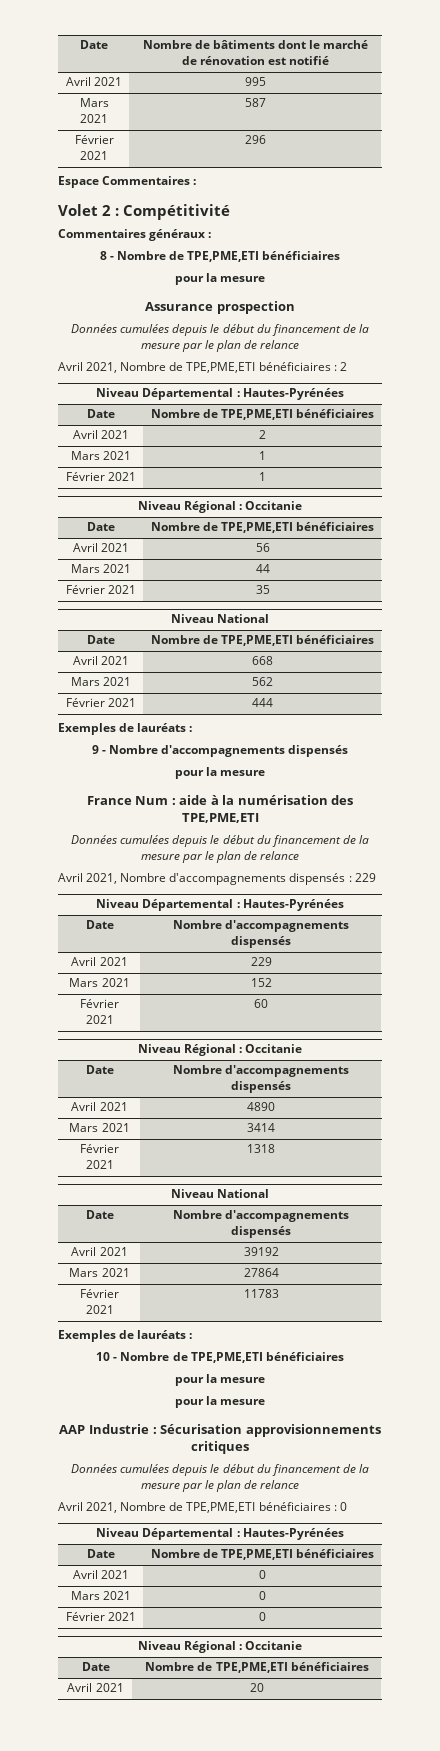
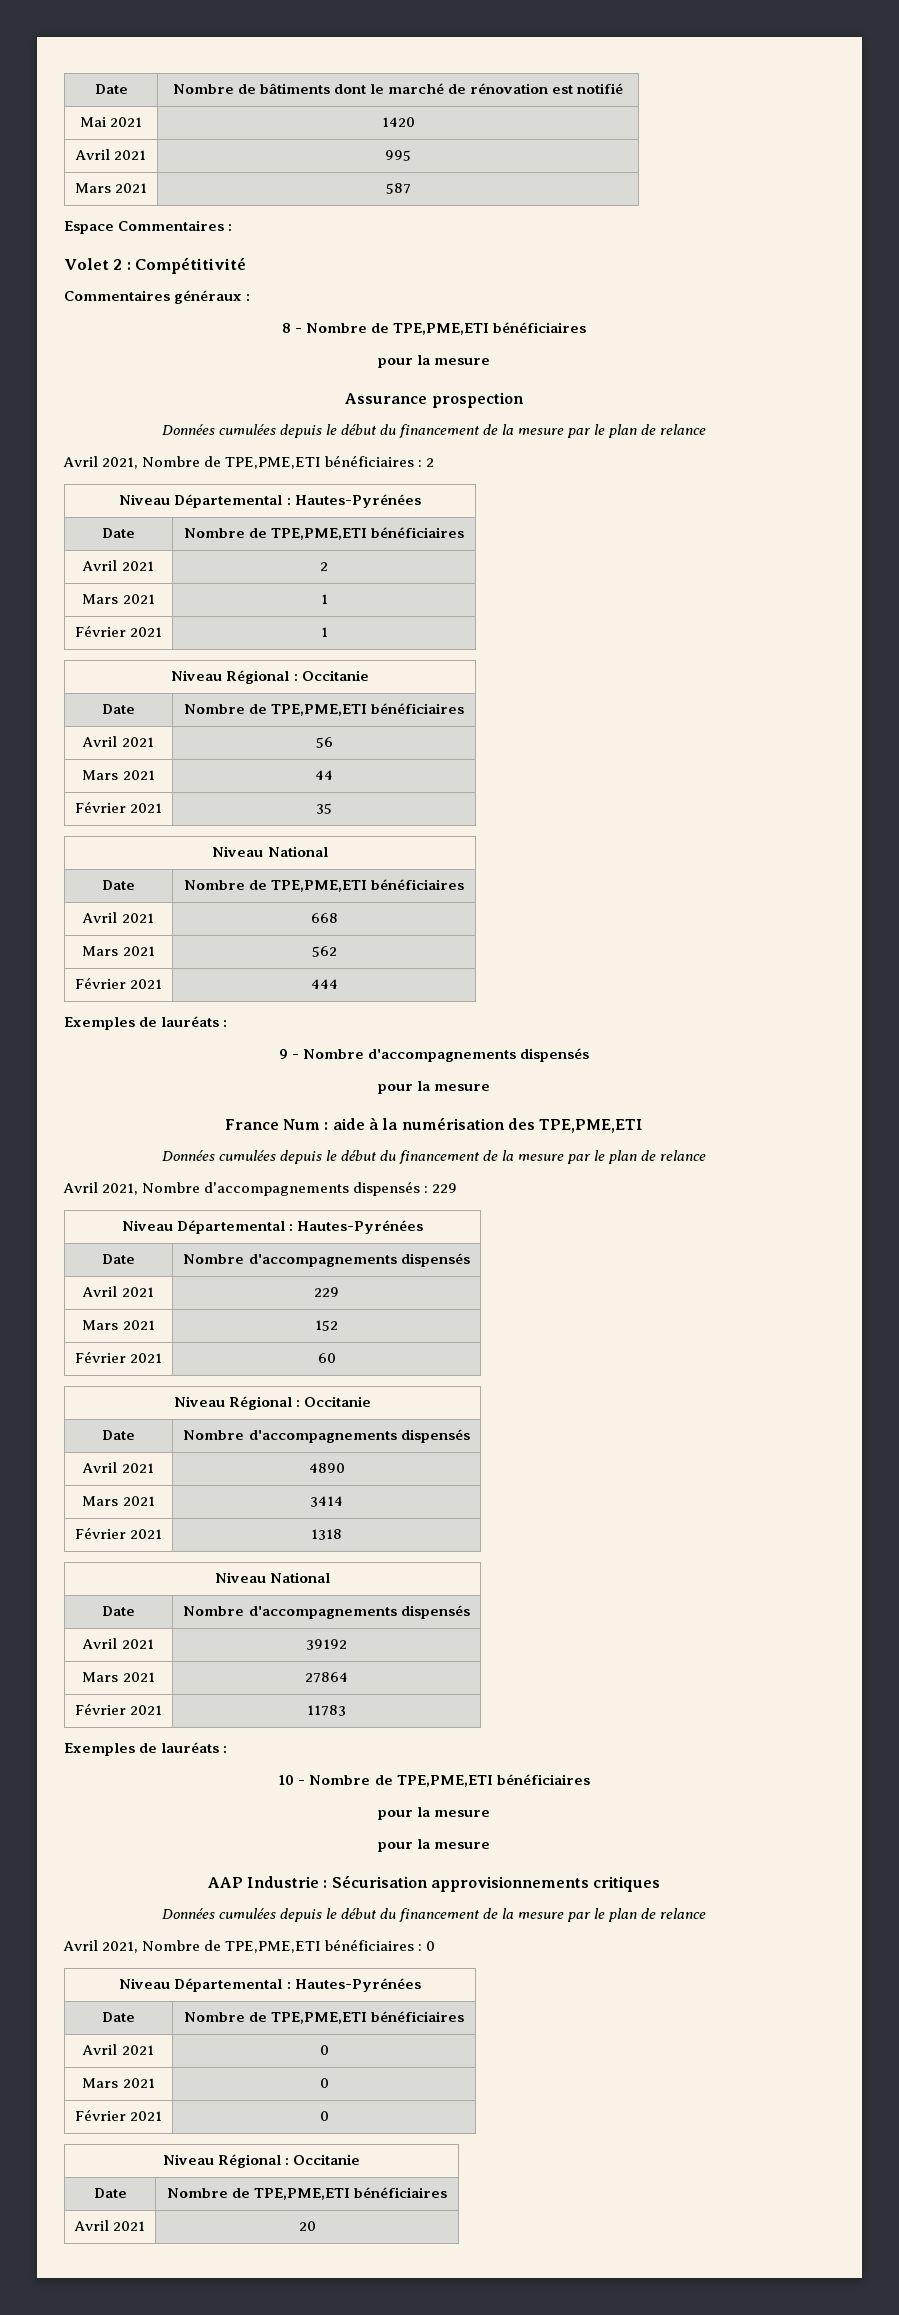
(330, 60) none -> [79,117,143,127] [381,117,415,127] // Mai 2021 | 1420
[74,135,114,144] [80,151,108,160] [245,135,266,144] // Février 2021 | 296 -> (411, 188) none

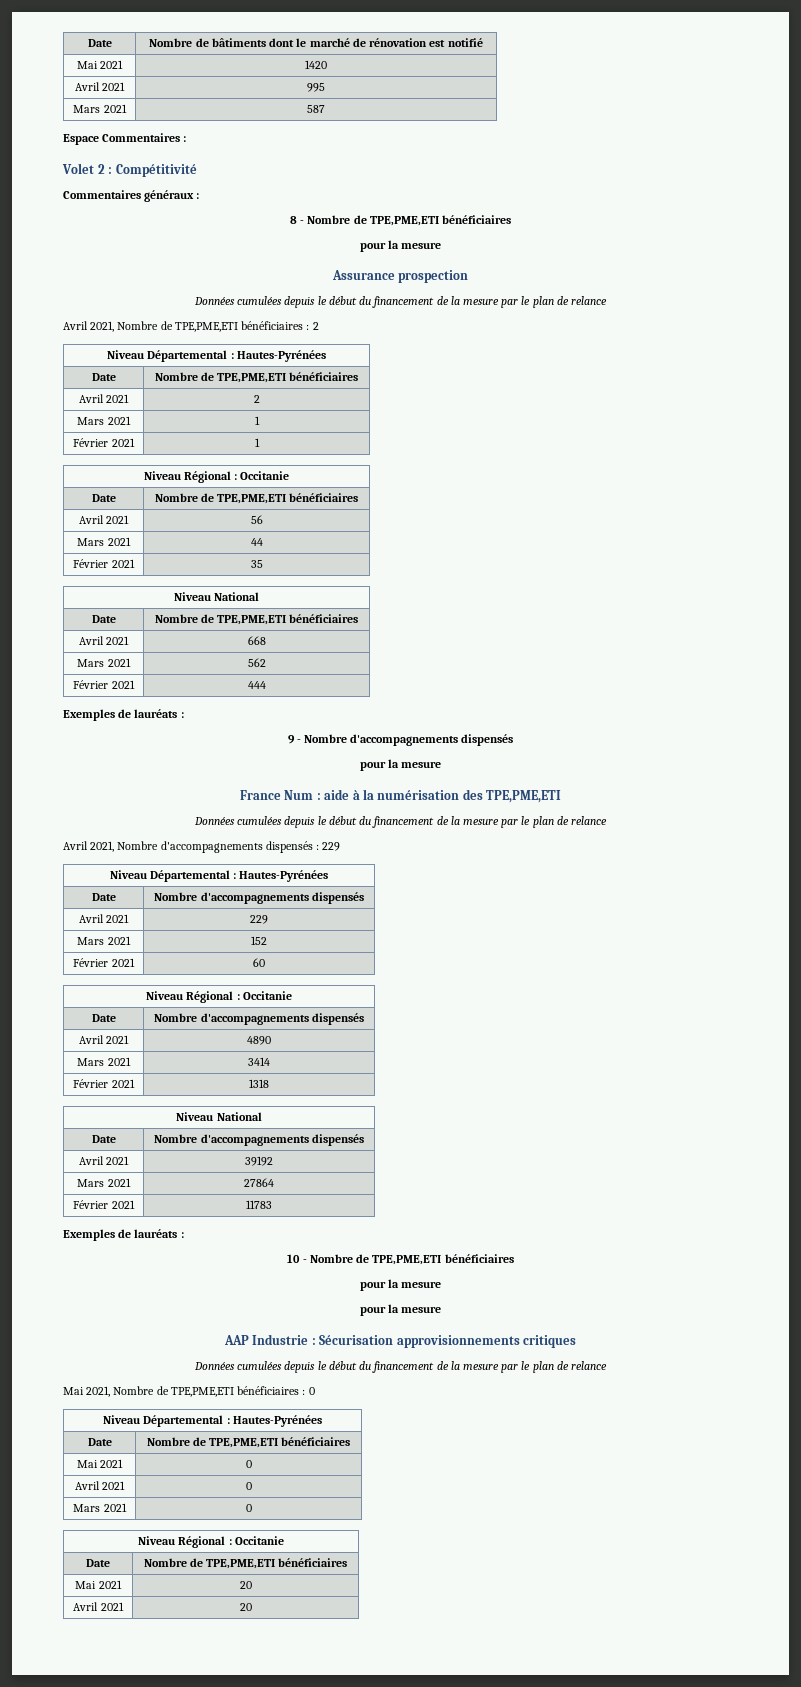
[63,1940,98,1951] Avril -> [63,1387,84,1395] Mai
(465, 2016) none -> [76,1459,124,1468] [245,1460,252,1468] // Mai 2021 | 0
[74,2109,163,2121] [319,2111,329,2121] [162,2154,361,2168] [93,2188,127,2198] [166,2187,448,2200] // Février 2021 | 0 // Niveau Régional : Occitanie // Date | Nombre de TPE,PME,ETI bénéficiaires -> [138,1536,284,1548] [86,1559,110,1567] [143,1558,348,1569] [75,1580,122,1589] [239,1581,252,1589] // Niveau Régional : Occitanie // Date | Nombre de TPE,PME,ETI bénéficiaires // Mai 2021 | 20

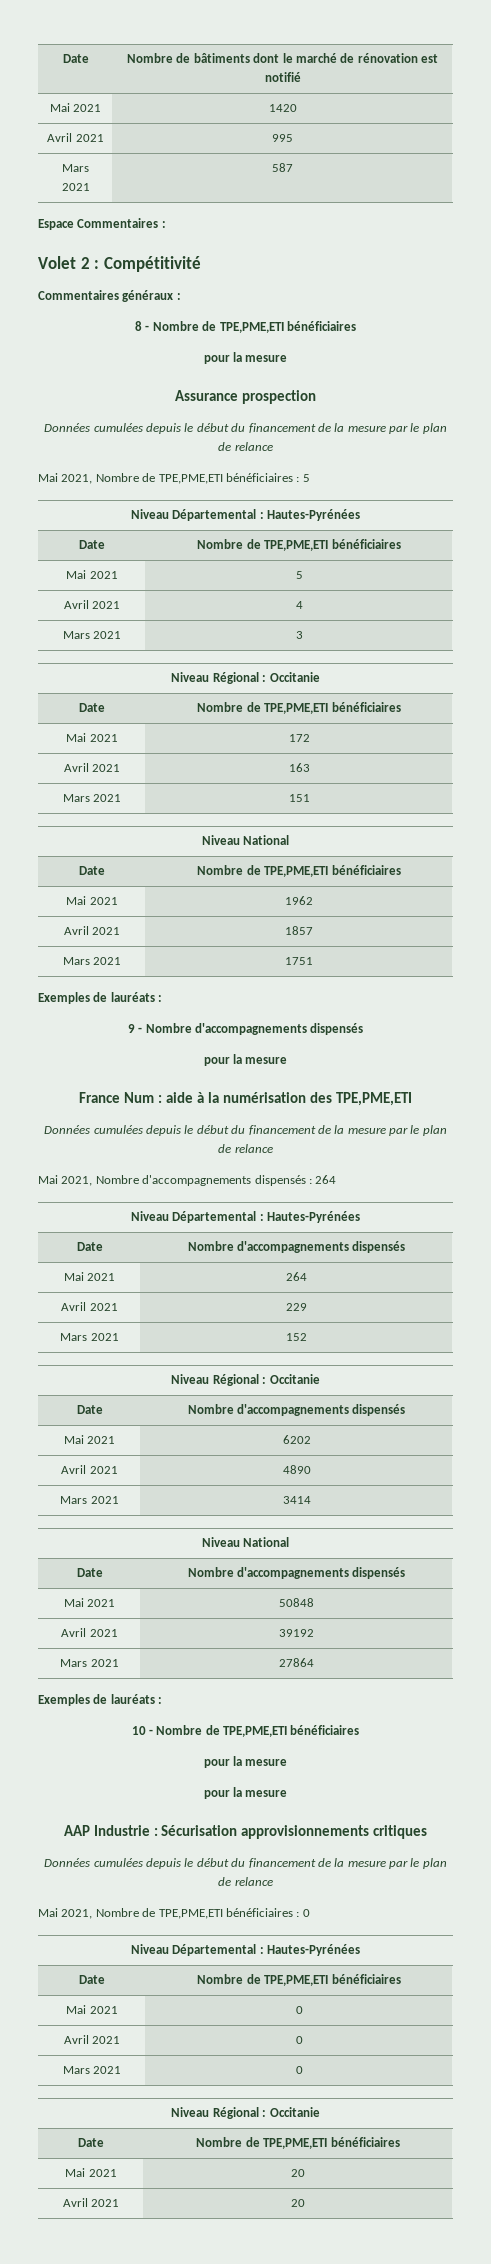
[63,321,319,332] [107,350,326,362] [91,373,116,381] [154,372,359,383] [78,394,130,403] [253,395,260,403] [77,416,131,425] [254,416,260,425] [73,438,135,447] [254,438,260,447] [143,471,290,483] [91,494,116,502] [154,493,359,504] [78,515,130,524] [250,515,263,524] [77,537,131,546] [250,538,263,546] [73,559,135,568] [250,560,263,568] Avril 2021, Nombre de TPE,PME,ETI bénéficiaires : 2 // Niveau Départemental : Hautes-Pyrénées // Date | Nombre de TPE,PME,ETI bénéficiaires // Avril 2021 | 2 // Mars 2021 | 1 // Février 2021 | 1 // Niveau Régional : Occitanie // Date | Nombre de TPE,PME,ETI bénéficiaires // Avril 2021 | 56 // Mars 2021 | 44 // Février 2021 | 35 -> [38,473,310,484] [130,509,361,521] [79,540,105,549] [197,539,401,551] [66,570,118,579] [295,571,303,579] [63,600,121,609] [295,601,303,609] [62,631,122,639] [295,631,303,639] [171,672,320,684] [79,703,105,712] [197,702,401,714] [66,733,118,742] [288,734,310,742] [63,763,121,772] [288,763,310,772] [62,794,122,802] [288,794,310,802] Mai 2021, Nombre de TPE,PME,ETI bénéficiaires : 5 // Niveau Départemental : Hautes-Pyrénées // Date | Nombre de TPE,PME,ETI bénéficiaires // Mai 2021 | 5 // Avril 2021 | 4 // Mars 2021 | 3 // Niveau Régional : Occitanie // Date | Nombre de TPE,PME,ETI bénéficiaires // Mai 2021 | 172 // Avril 2021 | 163 // Mars 2021 | 151
[78,636,130,645] [247,636,266,645] [77,658,131,667] [247,658,266,667] [73,680,135,689] [247,681,266,689] // Avril 2021 | 668 // Mars 2021 | 562 // Février 2021 | 444 -> [66,896,118,905] [285,896,313,905] [63,926,121,935] [285,926,313,935] [62,957,122,965] [285,957,313,965] // Mai 2021 | 1962 // Avril 2021 | 1857 // Mars 2021 | 1751
[63,841,88,850] Avril -> [38,1175,58,1184] Mai
[322,842,341,851] 229 -> [315,1175,337,1184] 264
(364, 898) none -> [63,1272,116,1281] [286,1272,307,1281] // Mai 2021 | 264
[73,958,135,967] [253,958,265,967] // Février 2021 | 60 -> (307, 1337) none
(364, 1019) none -> [63,1435,116,1444] [282,1435,311,1444] // Mai 2021 | 6202
[73,1079,135,1088] [249,1079,269,1088] // Février 2021 | 1318 -> (311, 1500) none
(364, 1140) none -> [63,1598,116,1607] [279,1598,314,1607] // Mai 2021 | 50848
[73,1200,135,1209] [246,1200,272,1209] // Février 2021 | 11783 -> (314, 1662) none

